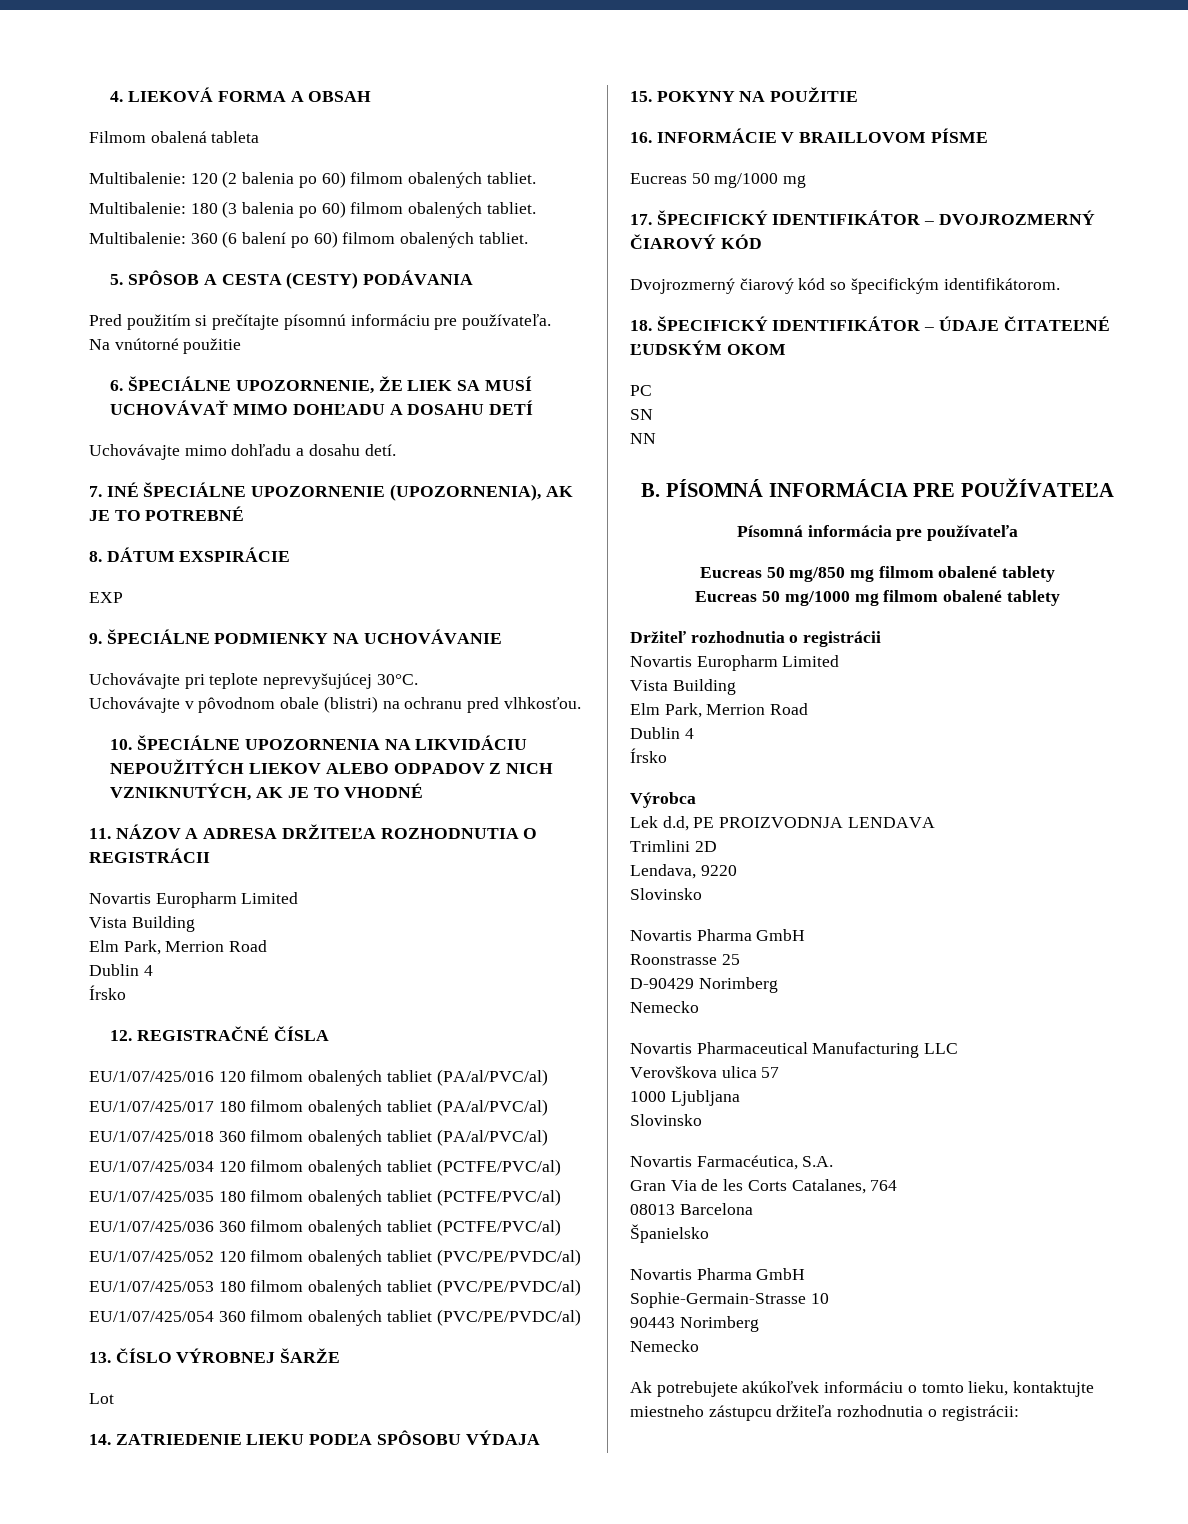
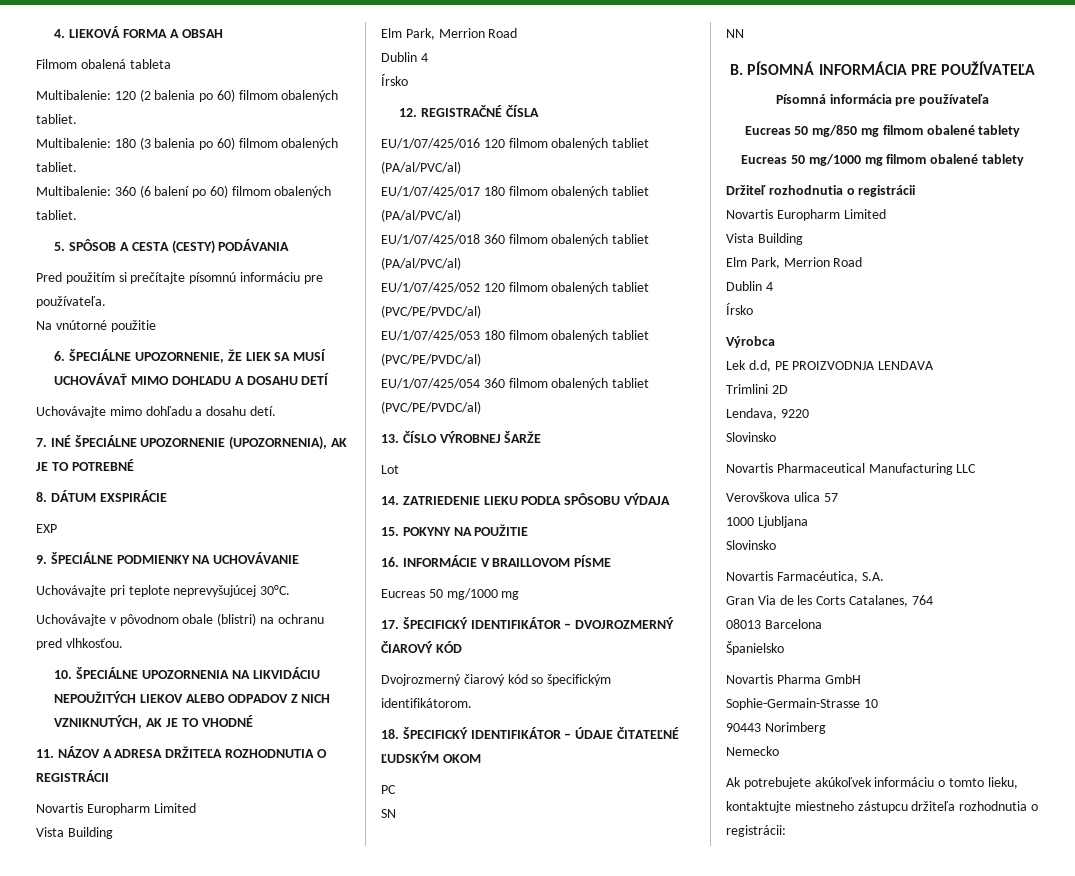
[89,1159,561,1176] [89,1189,561,1206] [89,1219,561,1236] // EU/1/07/425/034 120 filmom obalených tabliet (PCTFE/PVC/al) // EU/1/07/425/035 180 filmom obalených tabliet (PCTFE/PVC/al) // EU/1/07/425/036 360 filmom obalených tabliet (PCTFE/PVC/al) -> (461, 263) none
[630,929,806,941] [630,954,740,965] [630,977,778,993] [630,1001,699,1013] // Novartis Pharma GmbH // Roonstrasse 25 // D-90429 Norimberg // Nemecko -> (776, 437) none

